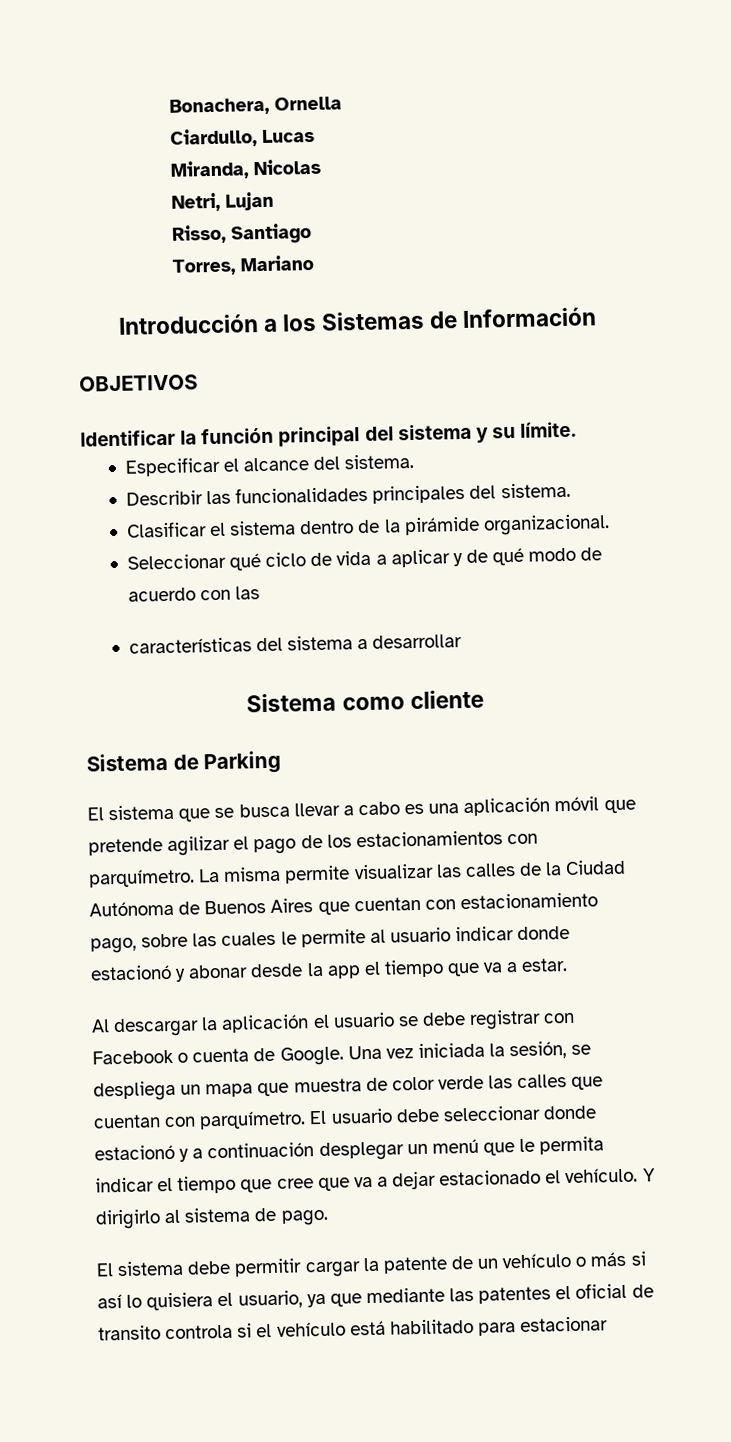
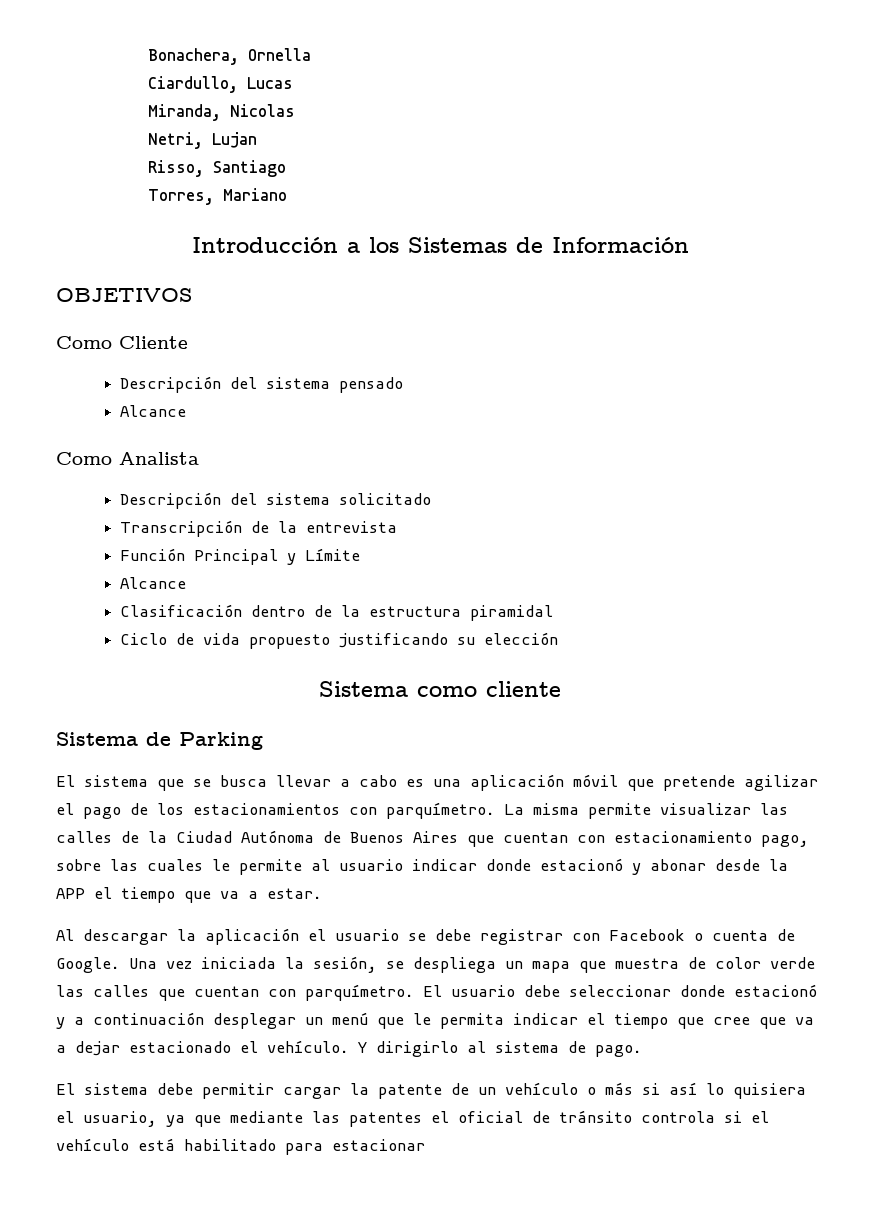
[80,421,578,447] [124,453,415,477] [125,482,571,506] [125,514,610,538] [126,547,603,571] [127,586,261,602] [128,634,463,654] Identificar la función principal del sistema y su límite. // Especificar el alcance del sistema. // Describir las funcionalidades principales del sistema. // Clasificar el sistema dentro de la pirámide organizacional. // Seleccionar qué ciclo de vida a aplicar y de qué modo de acuerdo con las // características del sistema a desarrollar -> [56,336,188,349] [120,376,404,393] [120,405,187,417] [56,452,199,465] [120,492,432,509] [120,520,398,537] [120,548,361,565] [120,577,187,589] [120,604,554,621] [120,632,559,649] Como Cliente // Descripción del sistema pensado // Alcance // Como Analista // Descripción del sistema solicitado // Transcripción de la entrevista // Función Principal y Límite // Alcance // Clasificación dentro de la estructura piramidal // Ciclo de vida propuesto justificando su elección
[326,965,361,979] app -> [56,888,85,899] APP
[98,1325,161,1341] transito -> [559,1110,632,1123] tránsito

